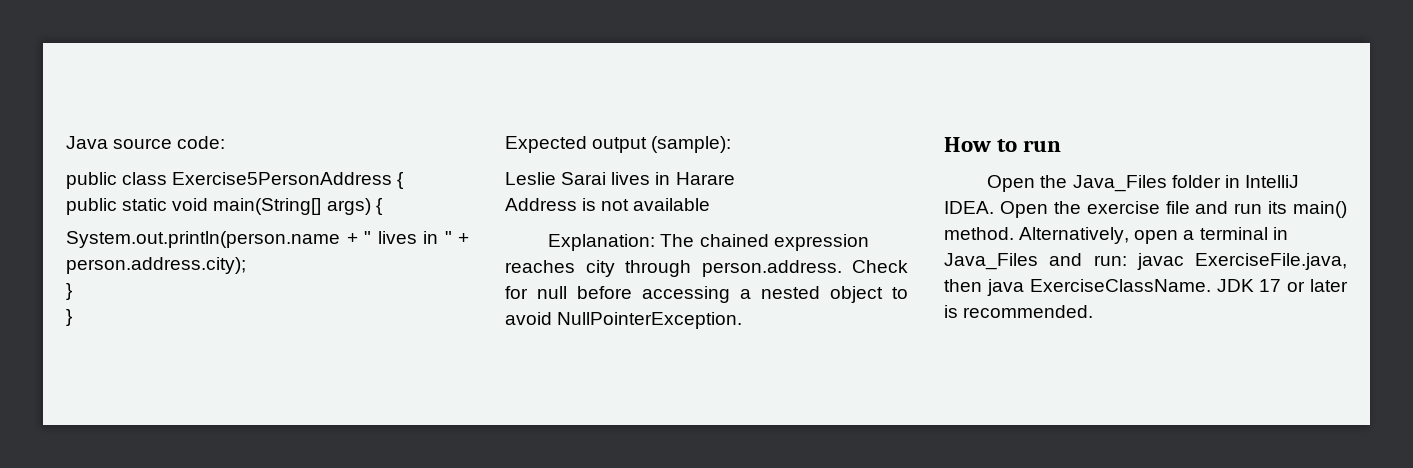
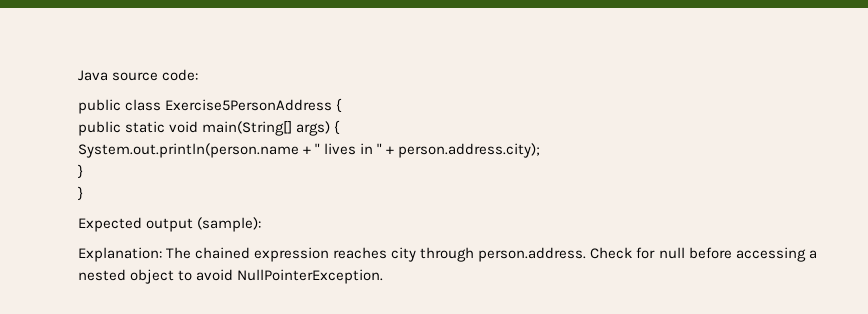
[505,172,735,185] [505,198,711,211] // Leslie Sarai lives in Harare // Address is not available -> (262, 224) none
[944,137,1062,152] [987,175,1299,192] [944,201,1347,218] [944,227,1288,244] [944,253,1347,270] [944,279,1348,296] [944,305,1094,318] // How to run // Open the Java_Files folder in IntelliJ IDEA. Open the exercise file and run its main() method. Alternatively, open a terminal in Java_Files and run: javac ExerciseFile.java, then java ExerciseClassName. JDK 17 or later is recommended. -> (384, 276) none

